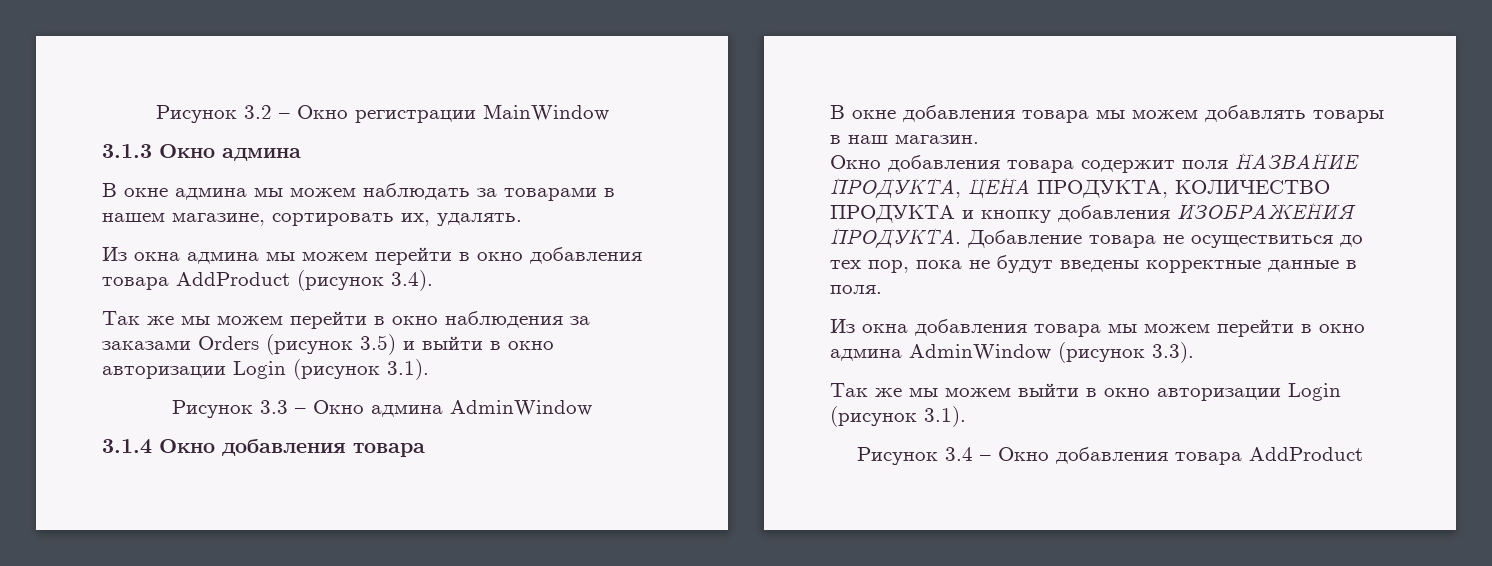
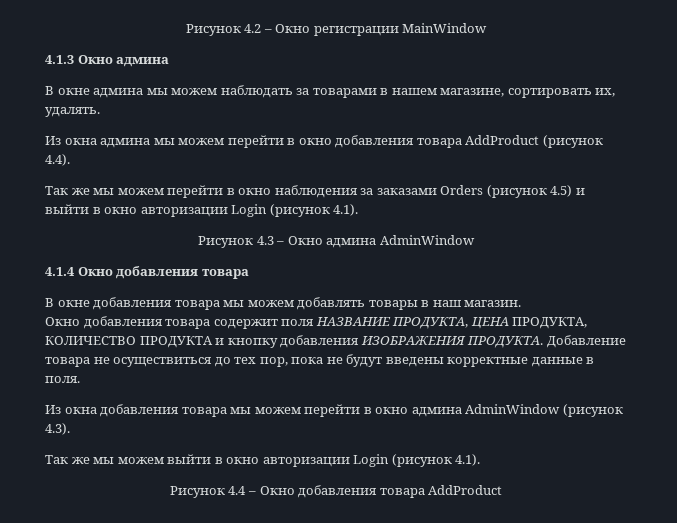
[155,105,272,123] Рисунок 3.2 -> [185,24,262,36] Рисунок 4.2
[102,144,152,158] 3.1.3 -> [45,55,74,64] 4.1.3
[391,270,433,291] 3.4). -> [45,154,70,166] 4.4).
[360,334,396,355] 3.5) -> [550,185,573,197] 4.5)
[387,359,429,380] [172,400,288,418] 3.1). // Рисунок 3.3 -> [333,204,359,216] [198,236,274,248] 4.1). // Рисунок 4.3
[102,439,152,454] 3.1.4 -> [45,267,75,276] 4.1.4
[1152,342,1194,363] 3.3). -> [45,423,70,435] 4.3).
[924,406,966,427] [857,447,973,465] 3.1). // Рисунок 3.4 -> [455,454,481,466] [169,486,247,498] 4.1). // Рисунок 4.4

